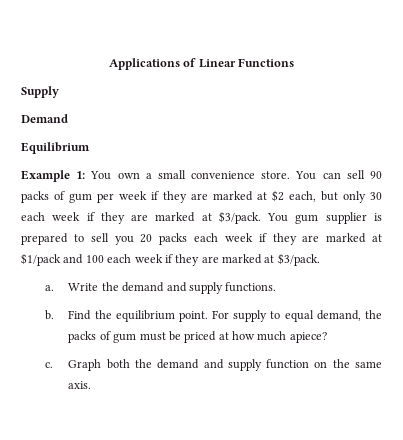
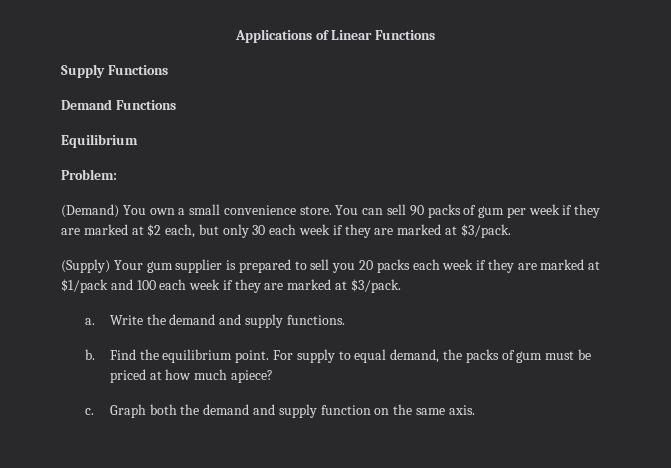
(59, 92) none -> [107,65,168,75] Functions
(68, 118) none -> [115,100,176,110] Functions
[21,170,86,182] Example 1: -> [61,169,117,180] [61,204,119,218] Problem: // (Demand)
[267,213,289,222] You -> [61,259,143,273] // (Supply) Your

